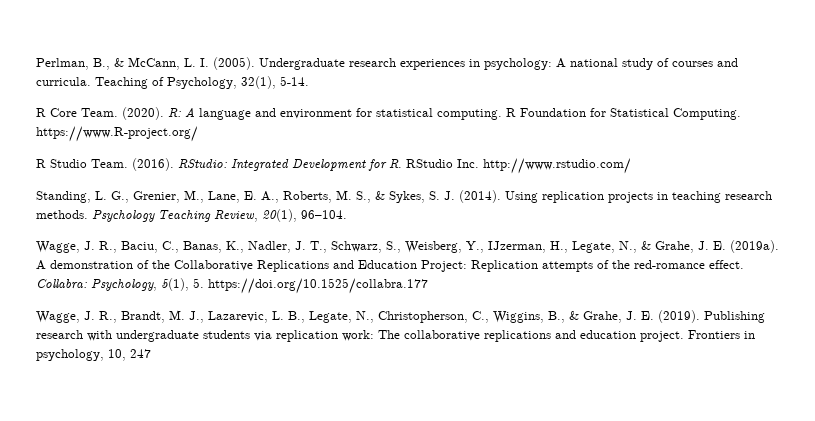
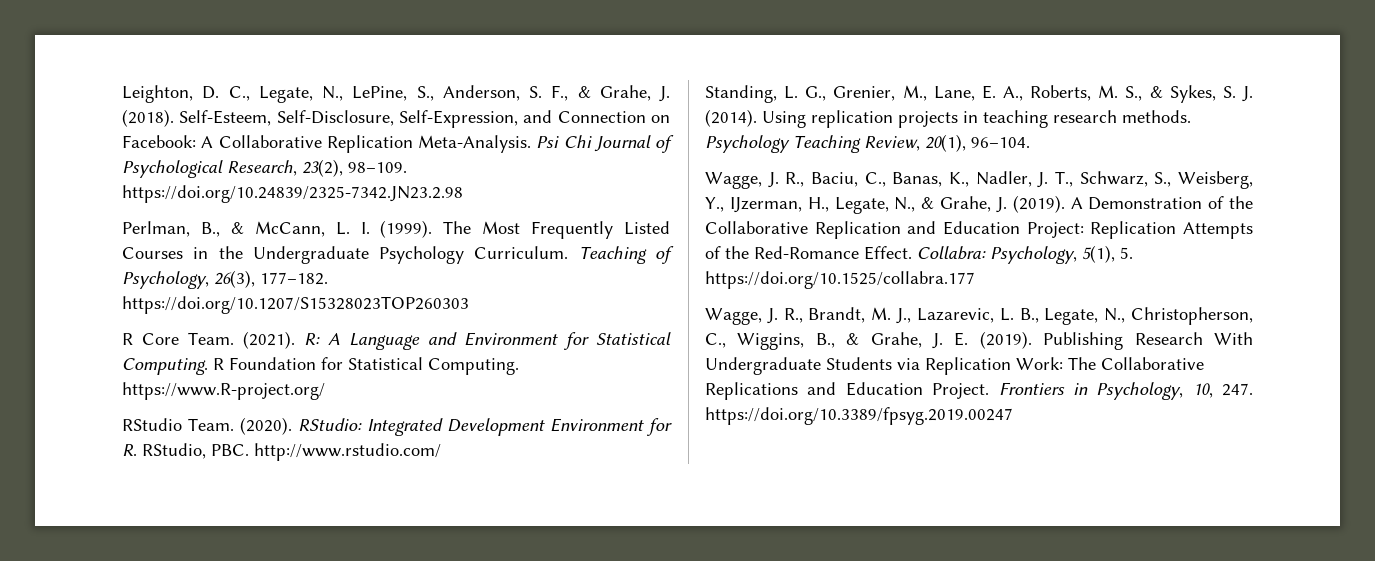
(36, 64) none -> [122,85,670,103] [122,109,670,128] [122,135,674,153] [122,159,407,178] [122,185,463,203] Leighton, D. C., Legate, N., LePine, S., Anderson, S. F., & Grahe, J. (2018). Self-Esteem, Self-Disclosure, Self-Expression, and Connection on Facebook: A Collaborative Replication Meta-Analysis. Psi Chi Journal of Psychological Research, 23(2), 98–109. https://doi.org/10.24839/2325-7342.JN23.2.98 //
[213,57,738,70] [36,76,309,89] (2005). Undergraduate research experiences in psychology: A national study of courses and curricula. Teaching of Psychology, 32(1), 5-14. -> [380,220,670,239] [122,246,674,264] [122,270,328,289] [122,296,469,314] (1999). The Most Frequently Listed Courses in the Undergraduate Psychology Curriculum. Teaching of Psychology, 26(3), 177–182. https://doi.org/10.1207/S15328023TOP260303
[122,107,164,120] (2020). -> [243,331,295,349] (2021).
[199,108,502,120] language and environment for statistical computing. -> [349,332,671,350] [122,358,208,375] Language and Environment for Statistical Computing.
[36,158,174,171] R Studio Team. (2016). -> [122,417,292,435] RStudio Team. (2020).
(366, 165) none -> [550,418,644,432] Environment
[406,159,479,168] RStudio Inc. -> [142,443,249,459] RStudio, PBC.
[713,240,779,253] [36,260,133,270] E. (2019a). A demonstration -> [1012,195,1203,213] (2019). A Demonstration
[257,260,329,272] Replications -> [814,221,901,239] Replication
[542,260,744,272] attempts of the red-romance effect. -> [1183,222,1253,239] [705,246,912,260] Attempts of the Red-Romance Effect.
[36,330,755,342] [36,349,151,361] research with undergraduate students via replication work: The collaborative replications and education project. Frontiers in psychology, 10, 247 -> [1134,332,1253,345] [705,357,1204,375] [705,382,1253,400] [705,407,1013,425] Research With Undergraduate Students via Replication Work: The Collaborative Replications and Education Project. Frontiers in Psychology, 10, 247. https://doi.org/10.3389/fpsyg.2019.00247

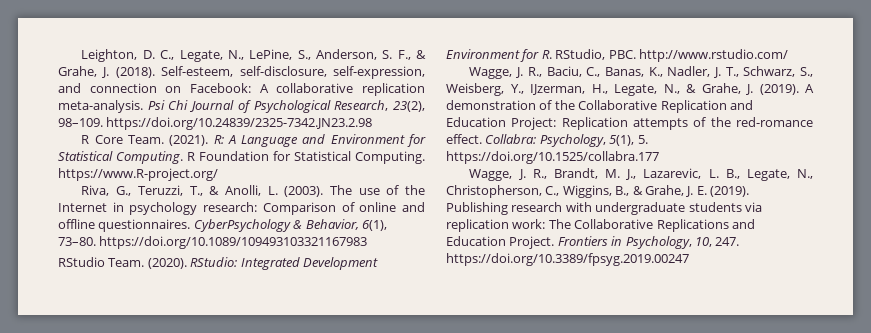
[179,110,670,128] [122,135,531,153] Self-Esteem, Self-Disclosure, Self-Expression, and Connection on Facebook: A Collaborative Replication Meta-Analysis. -> [161,66,425,79] [58,83,425,96] [58,100,143,113] Self-esteem, self-disclosure, self-expression, and connection on Facebook: A collaborative replication meta-analysis.
[122,220,670,239] [122,246,674,264] [122,270,328,289] [122,296,469,314] // Perlman, B., & McCann, L. I. (1999). The Most Frequently Listed Courses in the Undergraduate Psychology Curriculum. Teaching of Psychology, 26(3), 177–182. https://doi.org/10.1207/S15328023TOP260303 -> (373, 123) none
(325, 391) none -> [81,185,425,197] [58,202,426,215] [58,219,387,232] [58,236,368,249] // Riva, G., Teruzzi, T., & Anolli, L. (2003). The use of the Internet in psychology research: Comparison of online and offline questionnaires. CyberPsychology & Behavior, 6(1), 73–80. https://doi.org/10.1089/109493103321167983
[705,85,1253,103] [705,109,1191,128] [705,134,1030,153] // Standing, L. G., Grenier, M., Lane, E. A., Roberts, M. S., & Sykes, S. J. (2014). Using replication projects in teaching research methods. Psychology Teaching Review, 20(1), 96–104. -> (788, 55) none
[1088,197,1203,210] Demonstration -> [446,100,536,110] demonstration
[1183,222,1253,239] [705,246,912,260] Attempts of the Red-Romance Effect. -> [633,117,813,130] [446,134,482,144] attempts of the red-romance effect.
[1134,332,1253,345] [705,357,1063,375] Research With Undergraduate Students via Replication Work: -> [511,202,762,215] [446,219,546,232] research with undergraduate students via replication work:

